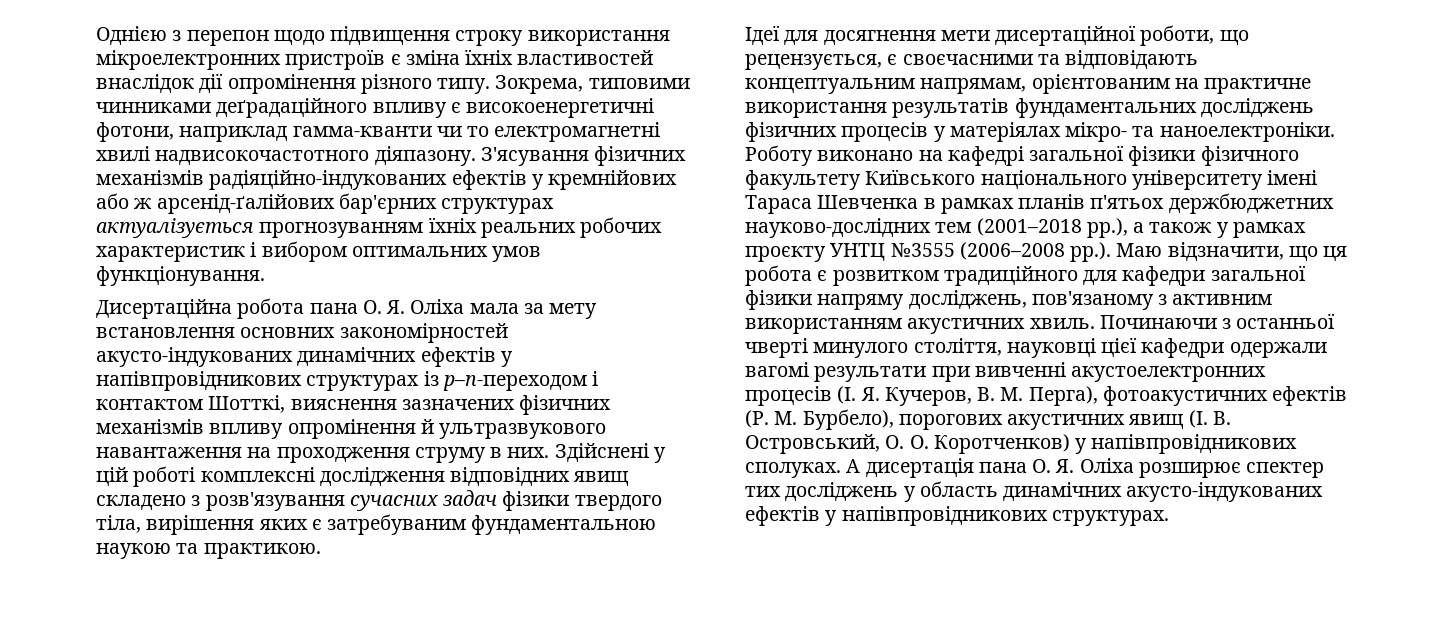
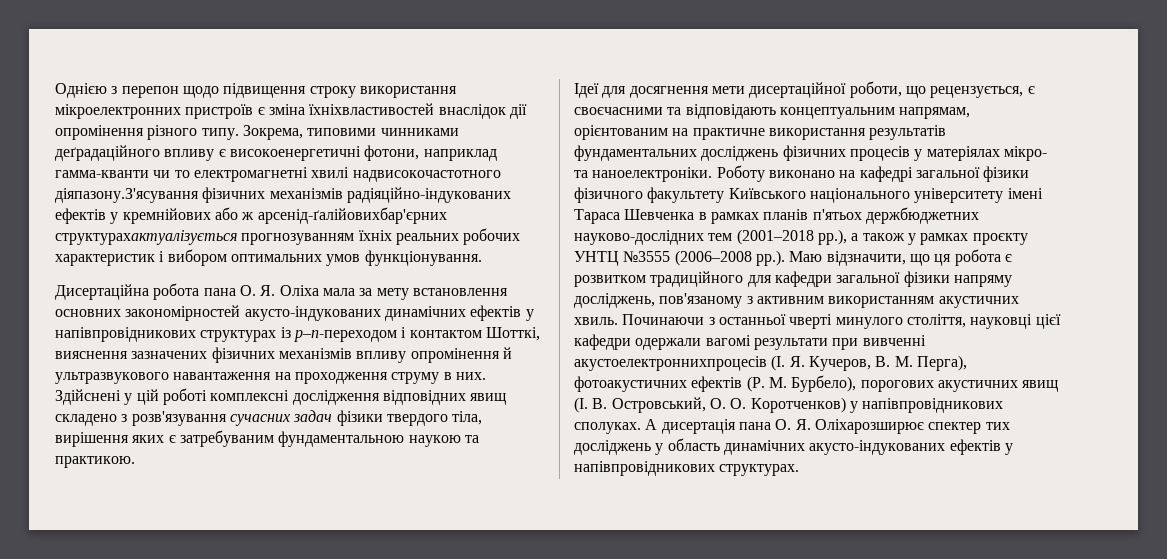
[465,49,654,65] їхніх властивостей -> [309,103,435,115] їхніхвластивостей
[374,146,589,166] діяпазону. З'ясування -> [55,188,199,203] діяпазону.З'ясування
[156,193,555,214] [96,218,254,238] арсенід-ґалійових бар'єрних структурах актуалізується -> [257,207,447,224] [55,230,237,245] арсенід-ґалійовихбар'єрних структурахактуалізується
[1071,366,1267,382] [745,386,832,406] акустоелектронних процесів -> [574,356,767,371] акустоелектроннихпроцесів
[1079,458,1241,478] Оліха розширює -> [814,419,924,434] Оліхарозширює

